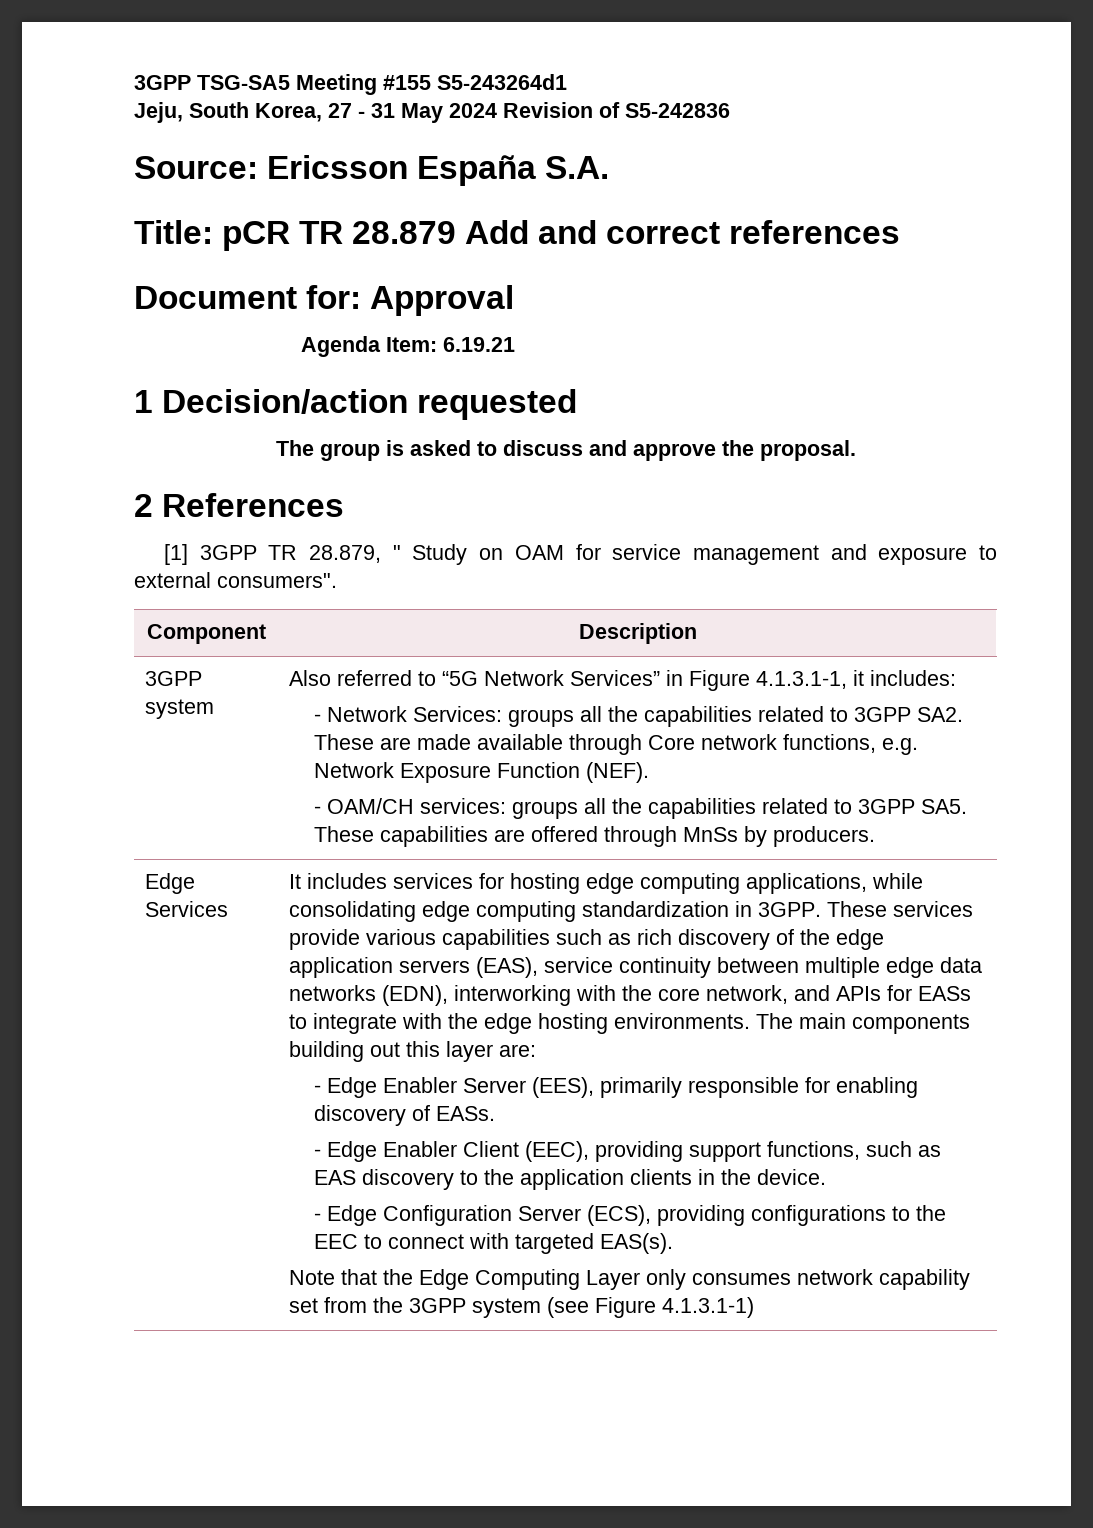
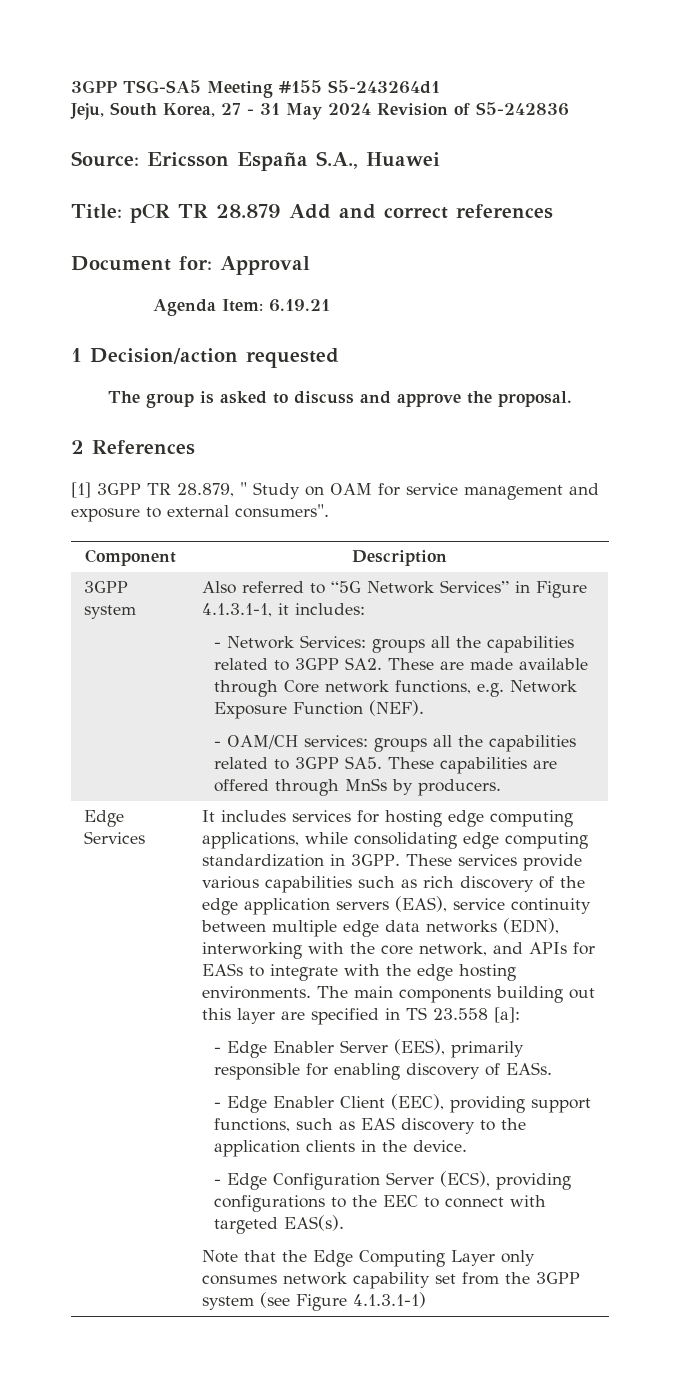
[545,156,610,179] S.A. -> [316,151,440,169] S.A., Huawei
[499,1044,537,1057] are: -> [280,1007,520,1025] are specified in TS 23.558 [a]:

